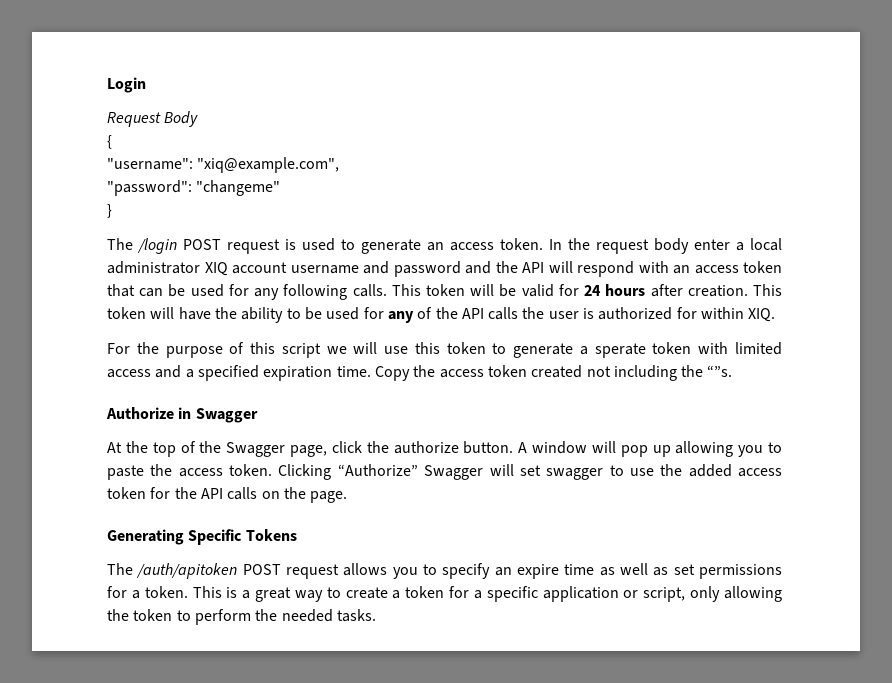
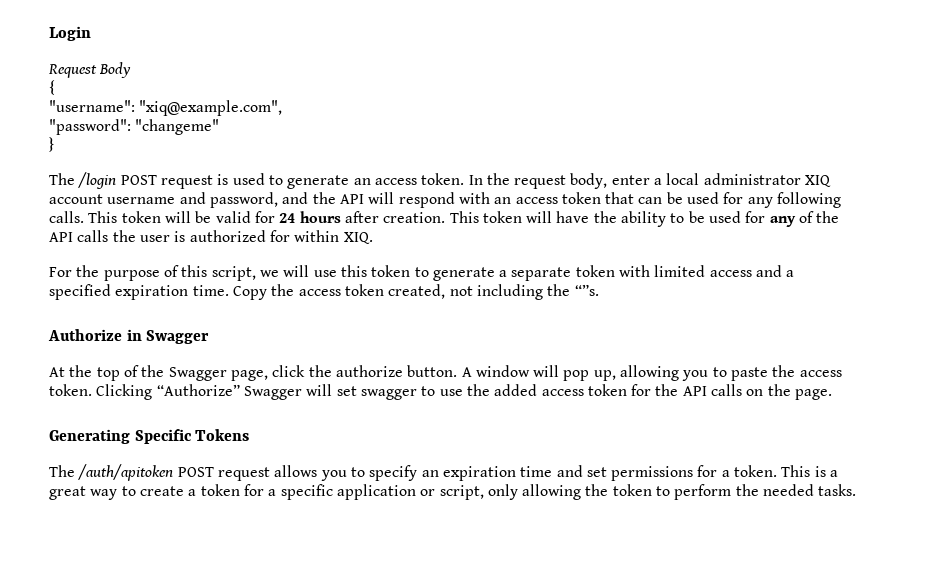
[654,238,689,254] body -> [570,173,608,189] body,
[393,261,461,277] password -> [209,192,278,208] password,
[281,343,321,358] script -> [211,266,256,281] script,
[594,343,646,358] sperate -> [511,267,572,281] separate
[531,365,583,378] created -> [388,284,446,299] created,
[652,445,671,457] up -> [593,370,616,381] up,
[517,563,669,579] expire time as well as -> [442,465,583,481] expiration time and

